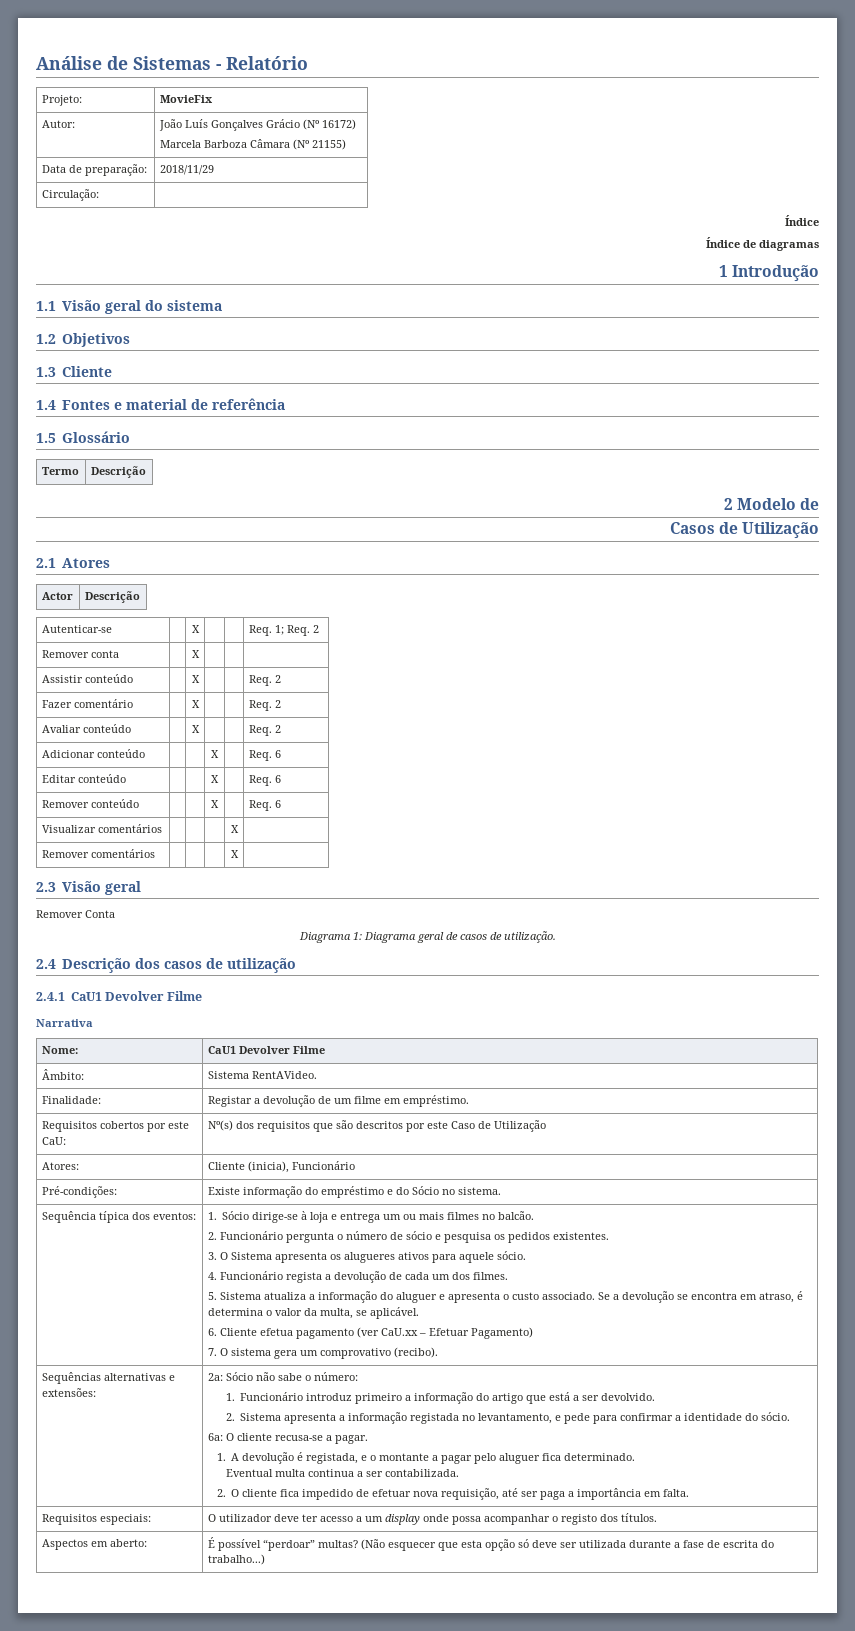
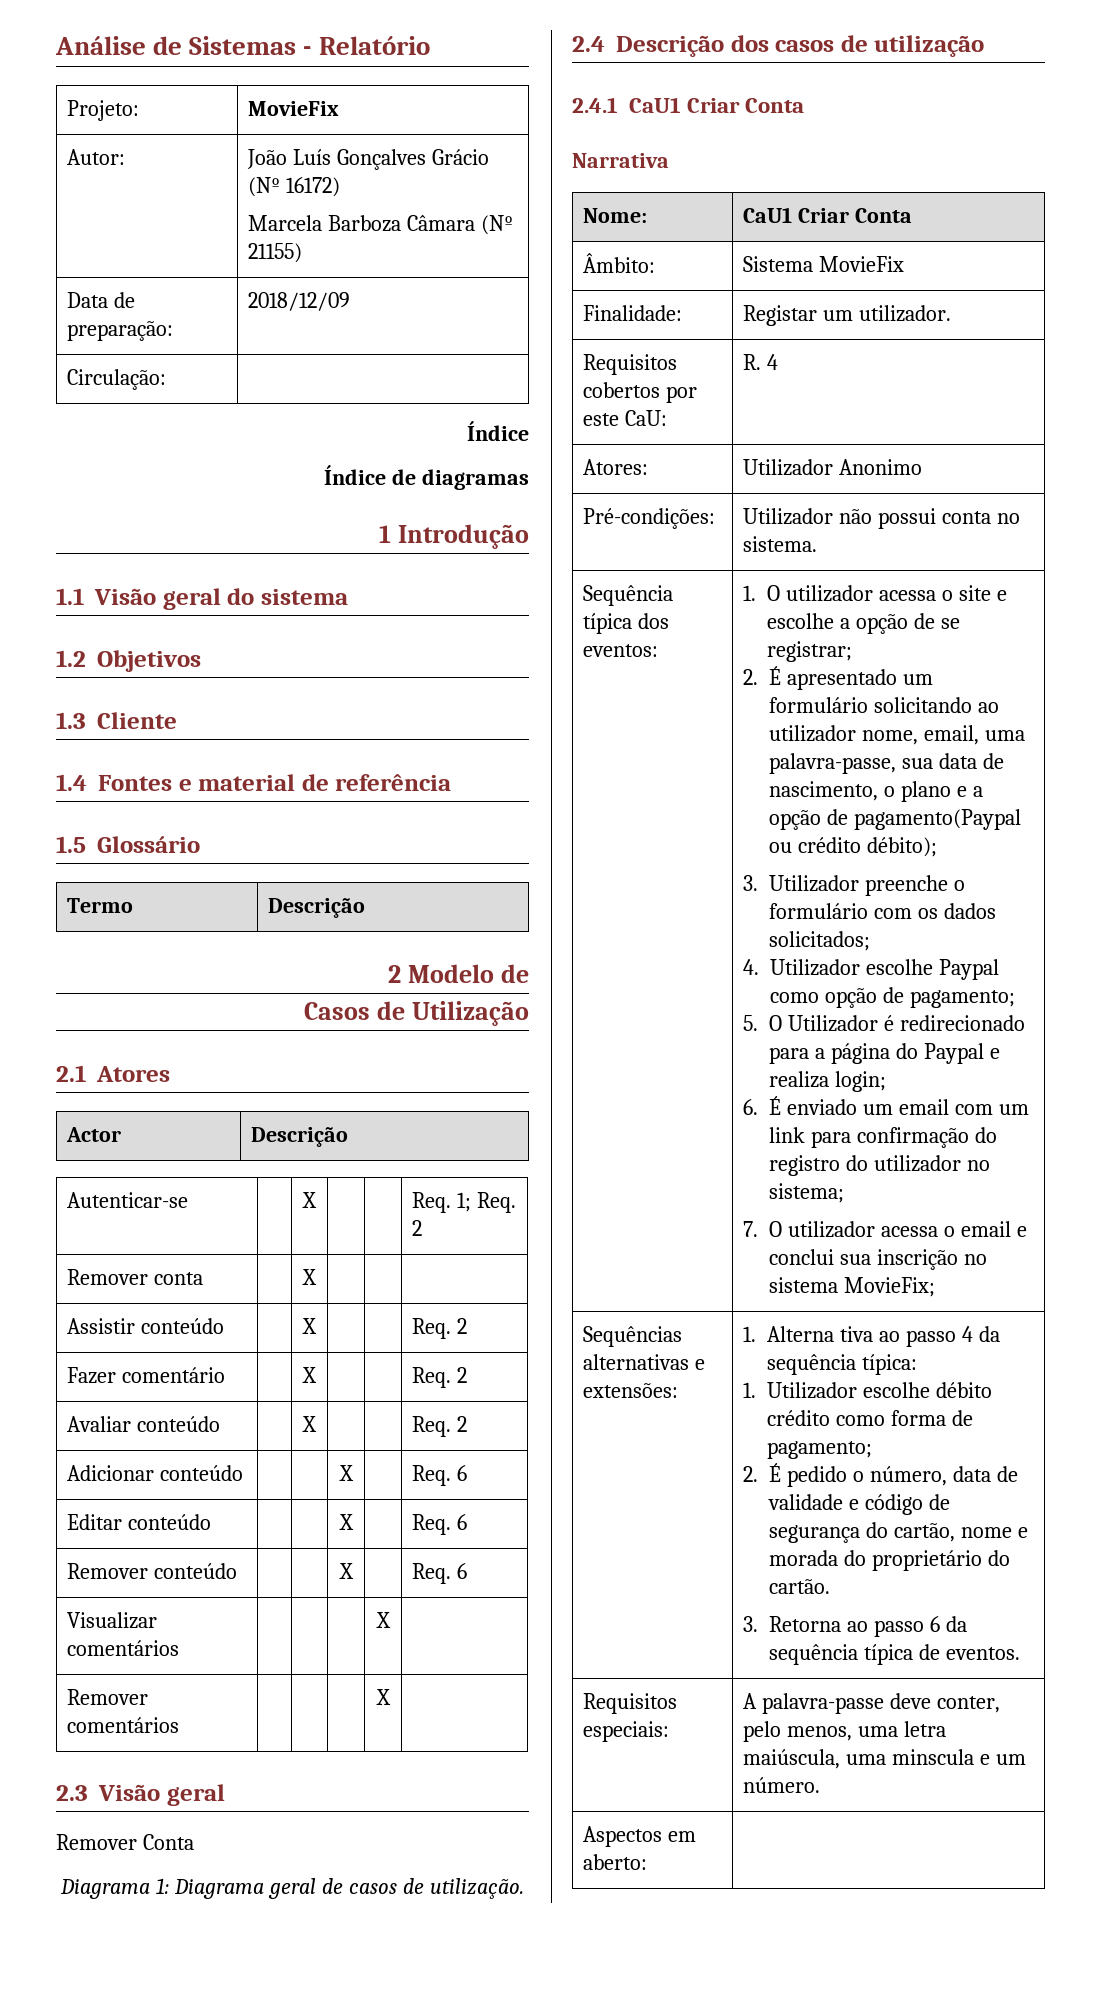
[159,165,214,175] 2018/11/29 -> [248,292,351,311] 2018/12/09
[104,991,203,1001] Devolver Filme -> [687,98,805,113] Criar Conta
[238,1046,325,1054] Devolver Filme -> [798,208,913,223] Criar Conta
[251,1071,317,1079] RentAVideo. -> [819,256,905,272] MovieFix
[253,1095,469,1107] a devolução de um filme em empréstimo. -> [823,305,952,322] um utilizador.
[207,1120,546,1132] [41,1162,79,1170] [207,1161,355,1173] [41,1186,117,1198] [207,1186,439,1198] Nº(s) dos requisitos que são descritos por este Caso de Utilização // Atores: | Cliente (inicia), Funcionário // Pré-condições: | Existe informação do empréstimo e do Sócio -> [743,354,779,370] [583,459,649,475] [743,459,923,476] [583,508,716,529] [743,508,992,529] R. 4 // Atores: | Utilizador Anonimo // Pré-condições: | Utilizador não possui conta
[222,1211,535,1223] [207,1231,609,1243] [207,1251,526,1263] [207,1271,508,1283] [207,1291,803,1303] [207,1307,419,1319] [207,1327,533,1339] [207,1347,438,1359] [41,1372,175,1384] [41,1388,96,1397] [207,1372,358,1381] [225,1392,656,1404] [225,1412,791,1424] [207,1433,368,1444] [216,1452,636,1464] [225,1469,459,1477] [216,1488,690,1500] [41,1514,151,1525] [207,1513,657,1525] [41,1539,147,1550] [207,1537,774,1551] [207,1554,265,1565] Sócio dirige-se à loja e entrega um ou mais filmes no balcão. // 2. Funcionário pergunta o número de sócio e pesquisa os pedidos existentes. // 3. O Sistema apresenta os alugueres ativos para aquele sócio. // 4. Funcionário regista a devolução de cada um dos filmes. // 5. Sistema atualiza a informação do aluguer e apresenta o custo associado. Se a devolução se encontra em atraso, é determina o valor da multa, se aplicável. // 6. Cliente efetua pagamento (ver CaU.xx – Efetuar Pagamento) // 7. O sistema gera um comprovativo (recibo). // Sequências alternativas e extensões: | 2a: Sócio não sabe o número: // 1. Funcionário introduz primeiro a informação do artigo que está a ser devolvido. // 2. Sistema apresenta a informação registada no levantamento, e pede para confirmar a identidade do sócio. // 6a: O cliente recusa-se a pagar. // 1. A devolução é registada, e o montante a pagar pelo aluguer fica determinado. // Eventual multa continua a ser contabilizada. // 2. O cliente fica impedido de efetuar nova requisição, até ser paga a importância em falta. // Requisitos especiais: | O utilizador deve ter acesso a um display onde possa acompanhar o registo dos títulos. // Aspectos em aberto: | É possível “perdoar” multas? (Não esquecer que esta opção só deve ser utilizada durante a fase de escrita do trabalho...) -> [767,585,1008,602] [767,613,961,634] [767,641,853,662] [743,666,934,690] [769,697,1000,713] [769,725,1026,745] [769,753,1005,774] [769,781,984,802] [769,809,1022,830] [769,837,938,857] [743,875,966,896] [769,903,997,919] [769,931,871,951] [743,959,1000,980] [770,987,1016,1008] [743,1015,1026,1032] [769,1043,1001,1064] [769,1071,887,1092] [743,1096,1030,1115] [769,1127,998,1148] [769,1155,991,1176] [769,1183,845,1203] [743,1221,1028,1238] [769,1249,988,1270] [769,1277,936,1297] [583,1326,683,1347] [583,1354,706,1370] [583,1383,679,1398] [743,1326,1001,1347] [767,1354,918,1375] [743,1382,993,1399] [767,1410,974,1426] [767,1441,873,1459] [743,1463,1019,1487] [768,1494,951,1515] [769,1522,1029,1543] [769,1550,1011,1571] [769,1579,831,1594] [743,1616,968,1637] [769,1644,1021,1665] [583,1693,678,1714] [583,1721,670,1742] [743,1693,1001,1714] [743,1721,947,1742] [743,1749,1027,1769] [743,1777,821,1793] [583,1826,697,1847] [583,1854,648,1870] O utilizador acessa o site e escolhe a opção de se registrar; // 2. É apresentado um formulário solicitando ao utilizador nome, email, uma palavra-passe, sua data de nascimento, o plano e a opção de pagamento(Paypal ou crédito débito); // 3. Utilizador preenche o formulário com os dados solicitados; // 4. Utilizador escolhe Paypal como opção de pagamento; // 5. O Utilizador é redirecionado para a página do Paypal e realiza login; // 6. É enviado um email com um link para confirmação do registro do utilizador no sistema; // 7. O utilizador acessa o email e conclui sua inscrição no sistema MovieFix; // Sequências alternativas e extensões: | 1. Alterna tiva ao passo 4 da sequência típica: // 1. Utilizador escolhe débito crédito como forma de pagamento; // 2. É pedido o número, data de validade e código de segurança do cartão, nome e morada do proprietário do cartão. // 3. Retorna ao passo 6 da sequência típica de eventos. // Requisitos especiais: | A palavra-passe deve conter, pelo menos, uma letra maiúscula, uma minscula e um número. // Aspectos em aberto: |

